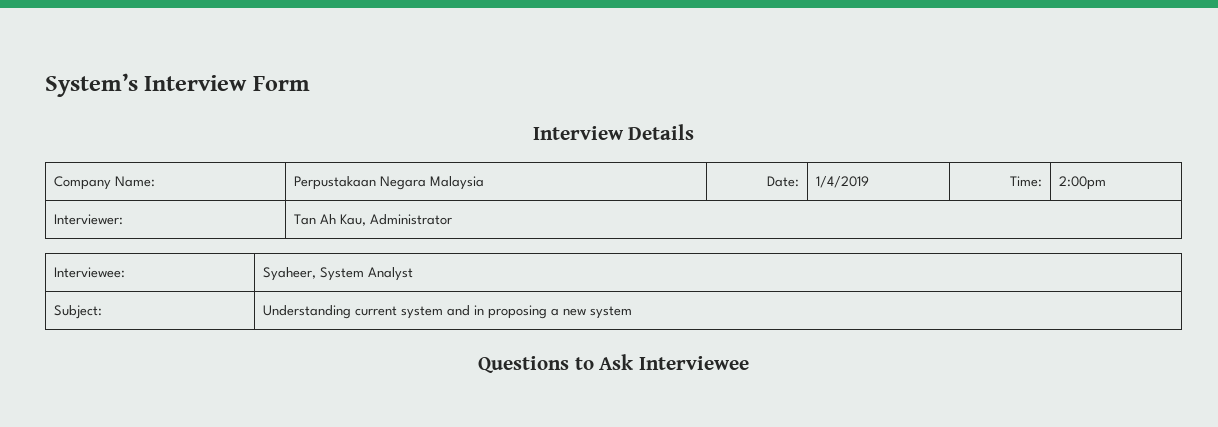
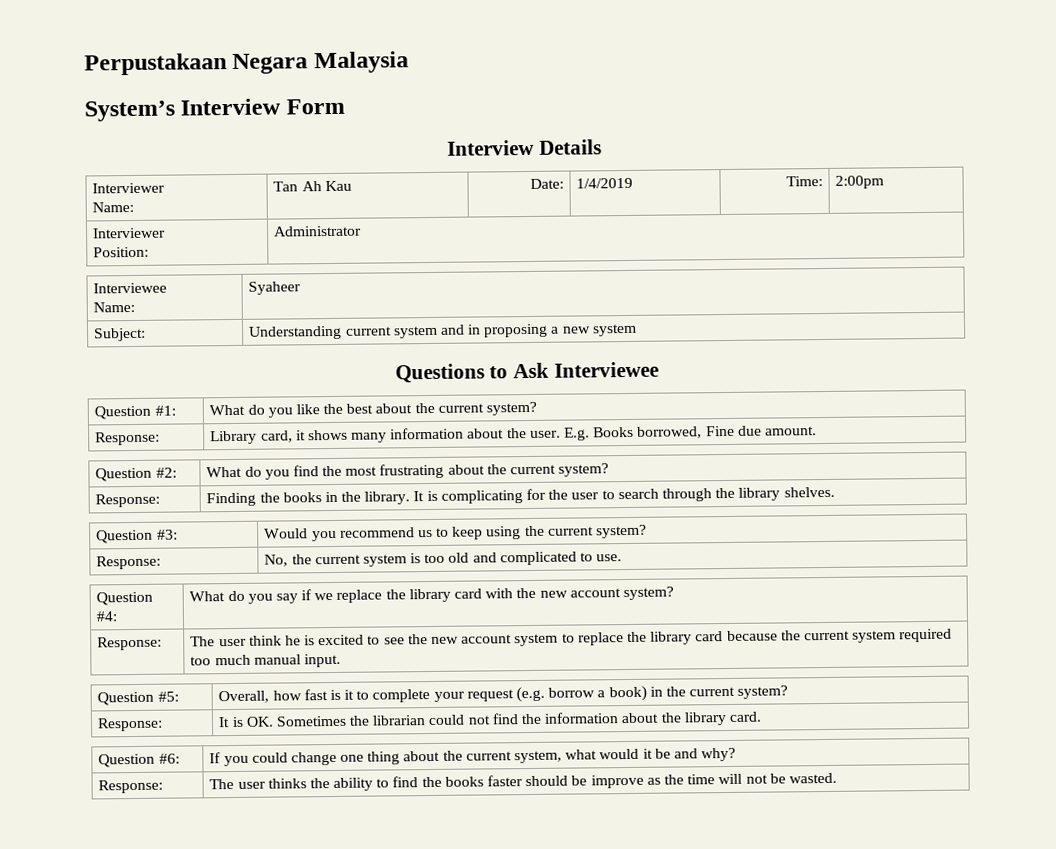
(45, 85) none -> [84,51,409,76] Perpustakaan Negara Malaysia //
[53,176,155,190] [293,176,484,190] Company Name: | Perpustakaan Negara Malaysia -> [92,182,166,194] [92,201,135,213] [273,180,352,192] Interviewer // Name: | Tan Ah Kau
[53,214,123,225] [293,214,452,226] [53,267,125,278] [262,267,413,281] Interviewer: | Tan Ah Kau, Administrator // Interviewee: | Syaheer, System Analyst -> [92,227,167,239] [93,246,150,258] [273,225,363,237] [93,282,168,294] [93,301,136,313] [248,281,302,295] Interviewer // Position: | Administrator // Interviewee // Name: | Syaheer
(750, 363) none -> [94,405,176,420] [209,401,538,418] [95,431,161,446] [210,425,817,445] [95,467,177,482] [206,463,610,480] [95,493,161,508] [206,486,835,507] [96,529,178,544] [264,524,648,542] [96,555,162,570] [264,551,623,567] [96,591,154,606] [96,611,118,622] [189,586,674,604] [97,636,163,651] [190,628,953,647] [190,653,341,668] [97,691,179,706] [218,685,789,704] [97,717,164,732] [218,711,762,728] [98,753,180,768] [209,747,737,767] [98,779,164,794] [209,772,837,791] // Question #1: | What do you like the best about the current system? // Response: | Library card, it shows many information about the user. E.g. Books borrowed, Fine due amount. // Question #2: | What do you find the most frustrating about the current system? // Response: | Finding the books in the library. It is complicating for the user to search through the library shelves. // Question #3: | Would you recommend us to keep using the current system? // Response: | No, the current system is too old and complicated to use. // Question #4: | What do you say if we replace the library card with the new account system? // Response: | The user think he is excited to see the new account system to replace the library card because the current system required too much manual input. // Question #5: | Overall, how fast is it to complete your request (e.g. borrow a book) in the current system? // Response: | It is OK. Sometimes the librarian could not find the information about the library card. // Question #6: | If you could change one thing about the current system, what would it be and why? // Response: | The user thinks the ability to find the books faster should be improve as the time will not be wasted.

